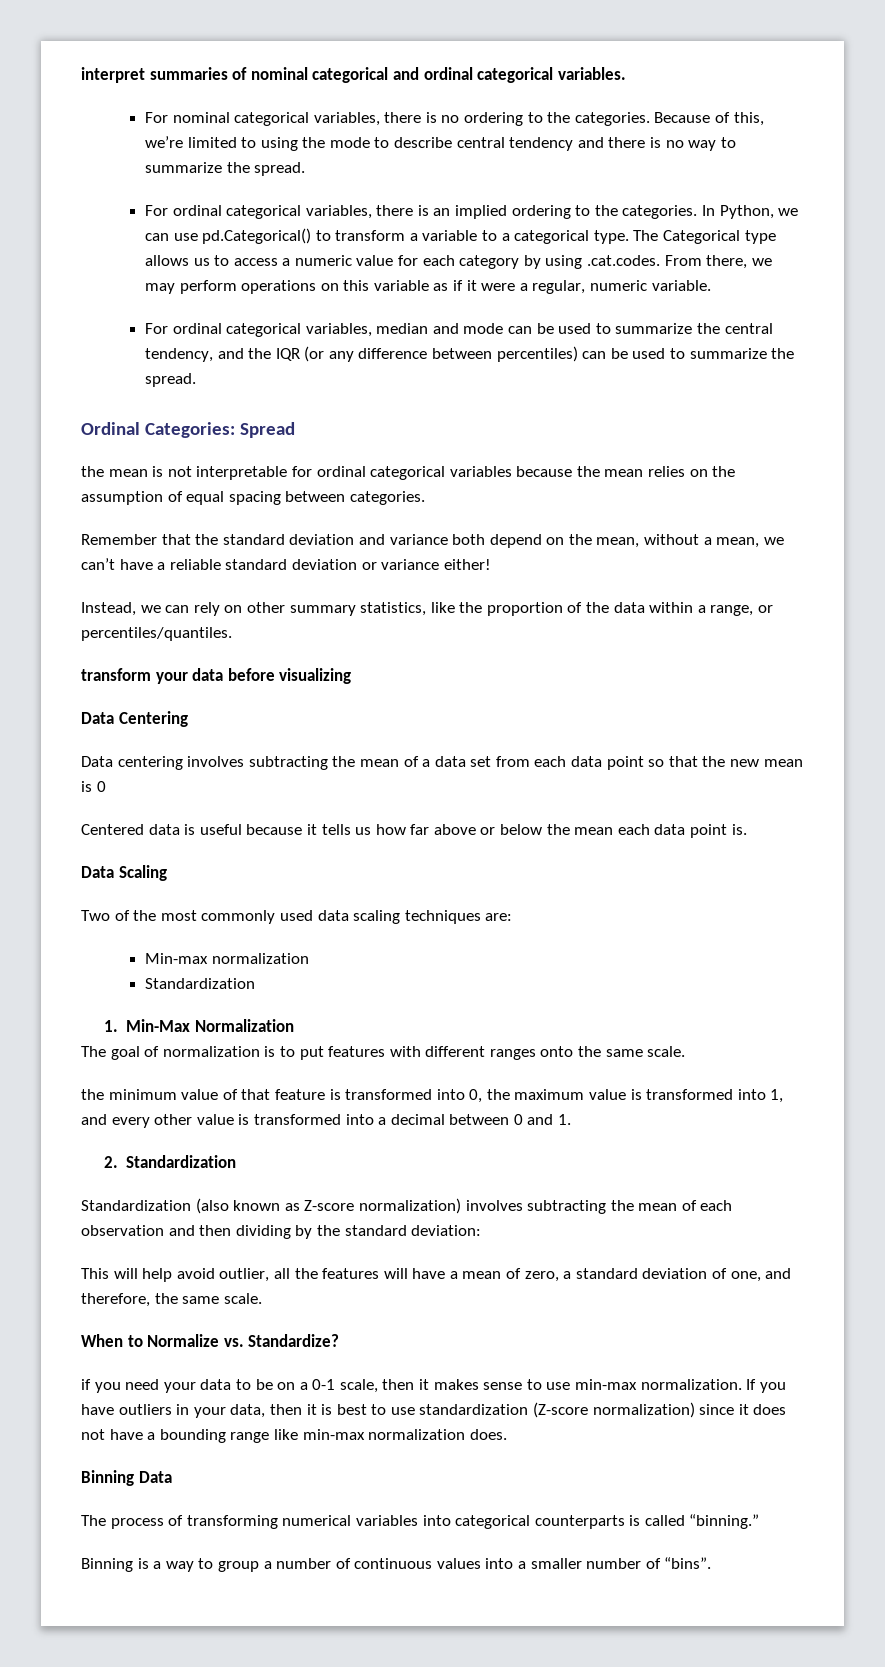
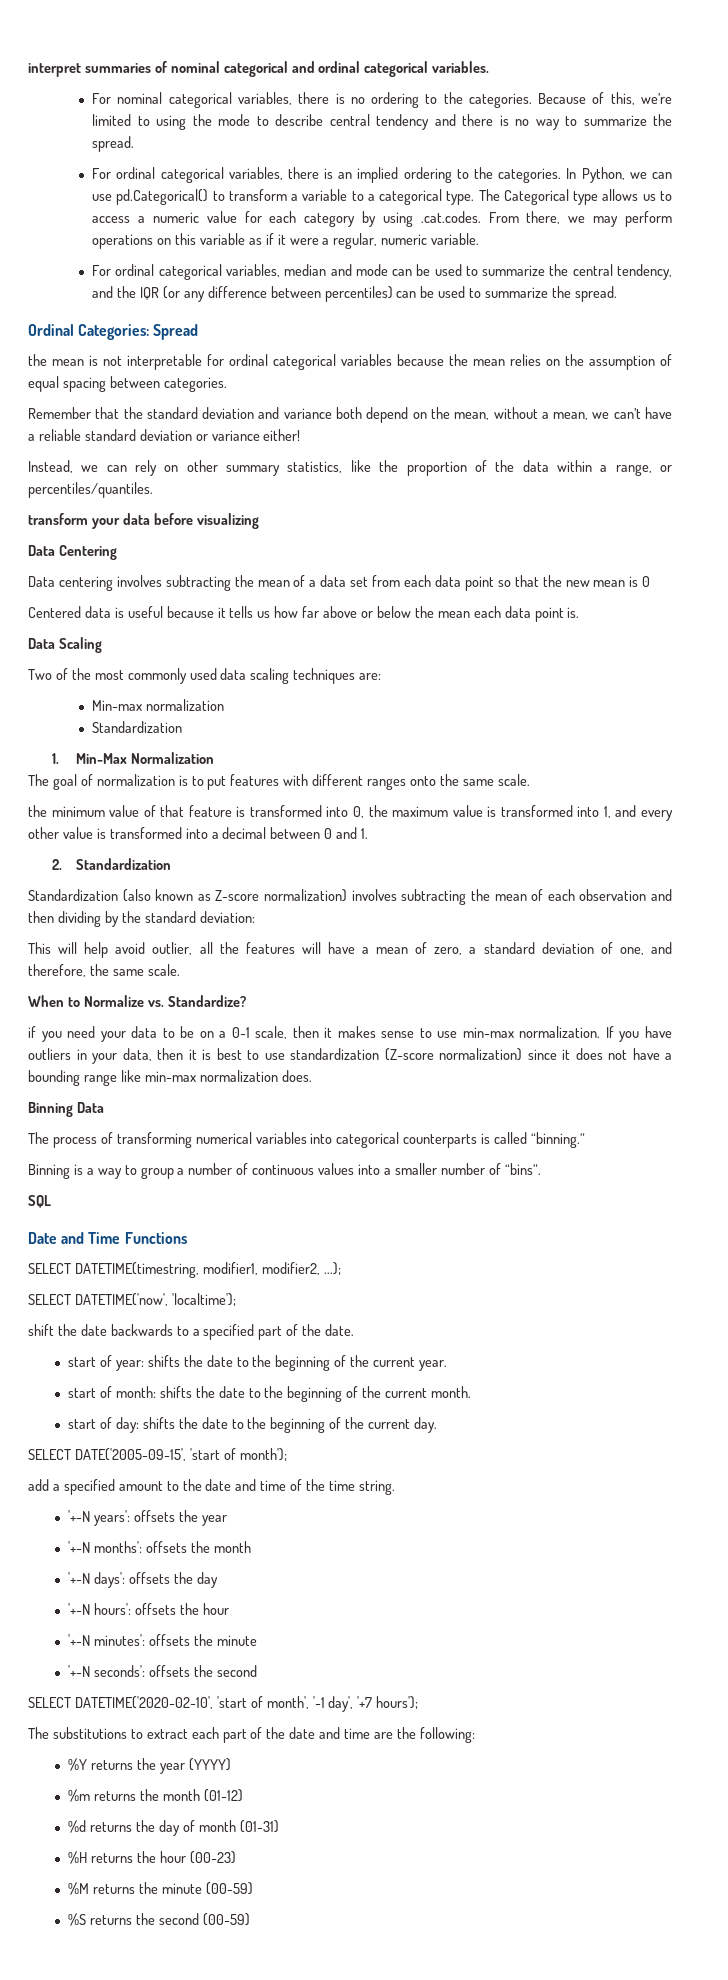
(712, 1563) none -> [28,1195,51,1208] [28,1232,187,1244] [28,1262,341,1278] [28,1293,236,1306] [28,1324,355,1340] [68,1355,448,1371] [68,1386,472,1402] [68,1417,438,1433] [28,1448,287,1461] [28,1479,395,1495] [68,1510,227,1526] [68,1541,251,1553] [68,1572,218,1588] [68,1603,229,1615] [68,1634,257,1646] [68,1665,257,1677] [28,1696,419,1712] [28,1727,475,1743] [68,1758,231,1774] [68,1789,243,1802] [68,1820,279,1836] [68,1851,236,1864] [68,1882,253,1895] [68,1913,250,1926] // SQL // Date and Time Functions // SELECT DATETIME(timestring, modifier1, modifier2, ...); // SELECT DATETIME('now', 'localtime'); // shift the date backwards to a specified part of the date. // start of year: shifts the date to the beginning of the current year. // start of month: shifts the date to the beginning of the current month. // start of day: shifts the date to the beginning of the current day. // SELECT DATE('2005-09-15', 'start of month'); // add a specified amount to the date and time of the time string. // '+-N years': offsets the year // '+-N months': offsets the month // '+-N days': offsets the day // '+-N hours': offsets the hour // '+-N minutes': offsets the minute // '+-N seconds': offsets the second // SELECT DATETIME('2020-02-10', 'start of month', '-1 day', '+7 hours'); // The substitutions to extract each part of the date and time are the following: // %Y returns the year (YYYY) // %m returns the month (01-12) // %d returns the day of month (01-31) // %H returns the hour (00-23) // %M returns the minute (00-59) // %S returns the second (00-59)

